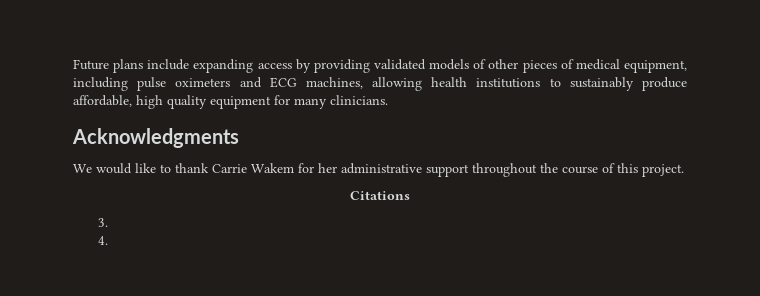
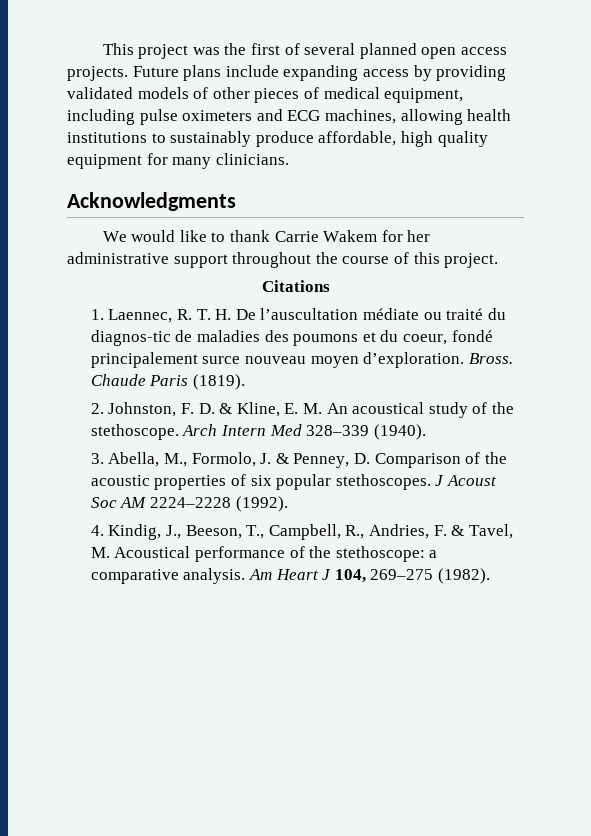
(73, 64) none -> [102,43,507,59] [67,66,128,81] This project was the first of several planned open access projects.
[97,218,108,227] [97,236,108,245] 3. // 4. -> [90,308,506,323] [90,330,493,346] [90,352,513,368] [90,374,246,390] [90,402,514,418] [90,424,426,440] [90,452,507,468] [90,474,497,490] [90,496,288,512] [90,524,513,540] [90,546,438,562] [90,568,490,584] 1. Laennec, R. T. H. De l’auscultation médiate ou traité du diagnos-tic de maladies des poumons et du coeur, fondé principalement surce nouveau moyen d’exploration. Bross. Chaude Paris (1819). // 2. Johnston, F. D. & Kline, E. M. An acoustical study of the stethoscope. Arch Intern Med 328–339 (1940). // 3. Abella, M., Formolo, J. & Penney, D. Comparison of the acoustic properties of six popular stethoscopes. J Acoust Soc AM 2224–2228 (1992). // 4. Kindig, J., Beeson, T., Campbell, R., Andries, F. & Tavel, M. Acoustical performance of the stethoscope: a comparative analysis. Am Heart J 104, 269–275 (1982).

